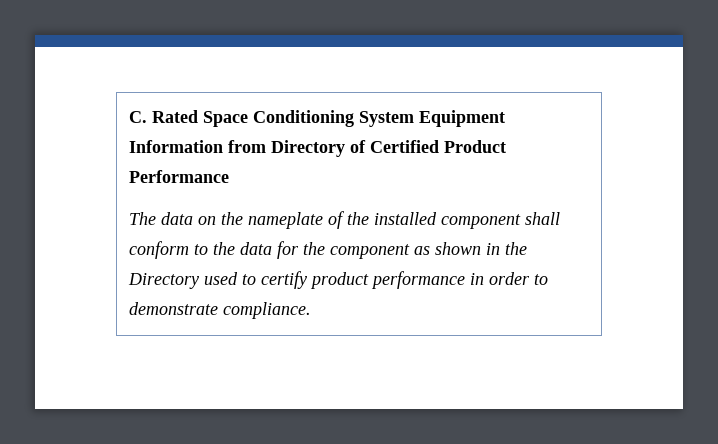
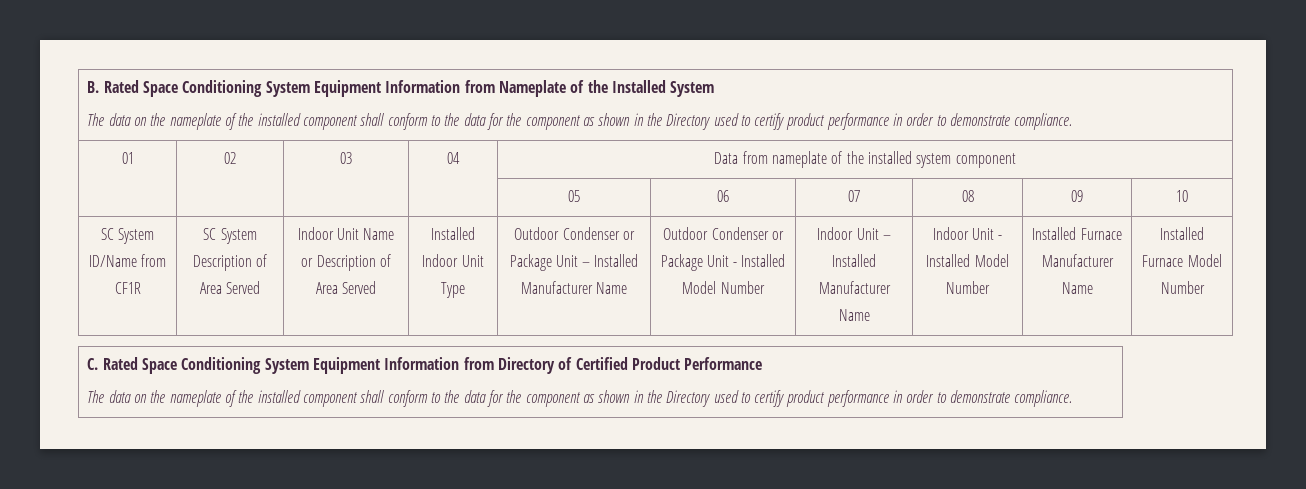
(128, 117) none -> [87,80,715,97] [87,113,1073,130] [121,152,134,164] [223,152,236,164] [340,152,352,164] [447,152,460,164] [714,151,1016,168] [568,190,580,202] [717,190,729,202] [848,190,860,202] [961,190,974,202] [1071,190,1083,202] [1176,190,1188,202] [100,228,155,244] [88,254,167,267] [114,282,141,294] [203,228,257,244] [192,254,268,271] [199,281,261,294] [297,227,395,240] [301,254,391,271] [315,281,377,294] [431,227,475,240] [422,254,484,267] [441,282,465,298] [514,227,635,240] [509,254,639,271] [520,281,628,294] [663,227,784,240] [660,254,786,271] [682,281,765,294] [817,227,891,240] [832,254,876,267] [818,281,891,294] [838,309,870,321] [932,227,1003,240] [926,254,1009,267] [946,281,990,294] [1032,227,1122,240] [1041,254,1114,267] [1061,282,1093,294] [1160,227,1204,240] [1142,254,1222,267] [1160,281,1205,294] B. Rated Space Conditioning System Equipment Information from Nameplate of the Installed System // The data on the nameplate of the installed component shall conform to the data for the component as shown in the Directory used to certify product performance in order to demonstrate compliance. // 01 | 02 | 03 | 04 | Data from nameplate of the installed system component // | | | | 05 | 06 | 07 | 08 | 09 | 10 // SC System ID/Name from CF1R | SC System Description of Area Served | Indoor Unit Name or Description of Area Served | Installed Indoor Unit Type | Outdoor Condenser or Package Unit – Installed Manufacturer Name | Outdoor Condenser or Package Unit - Installed Model Number | Indoor Unit – Installed Manufacturer Name | Indoor Unit - Installed Model Number | Installed Furnace Manufacturer Name | Installed Furnace Model Number //

